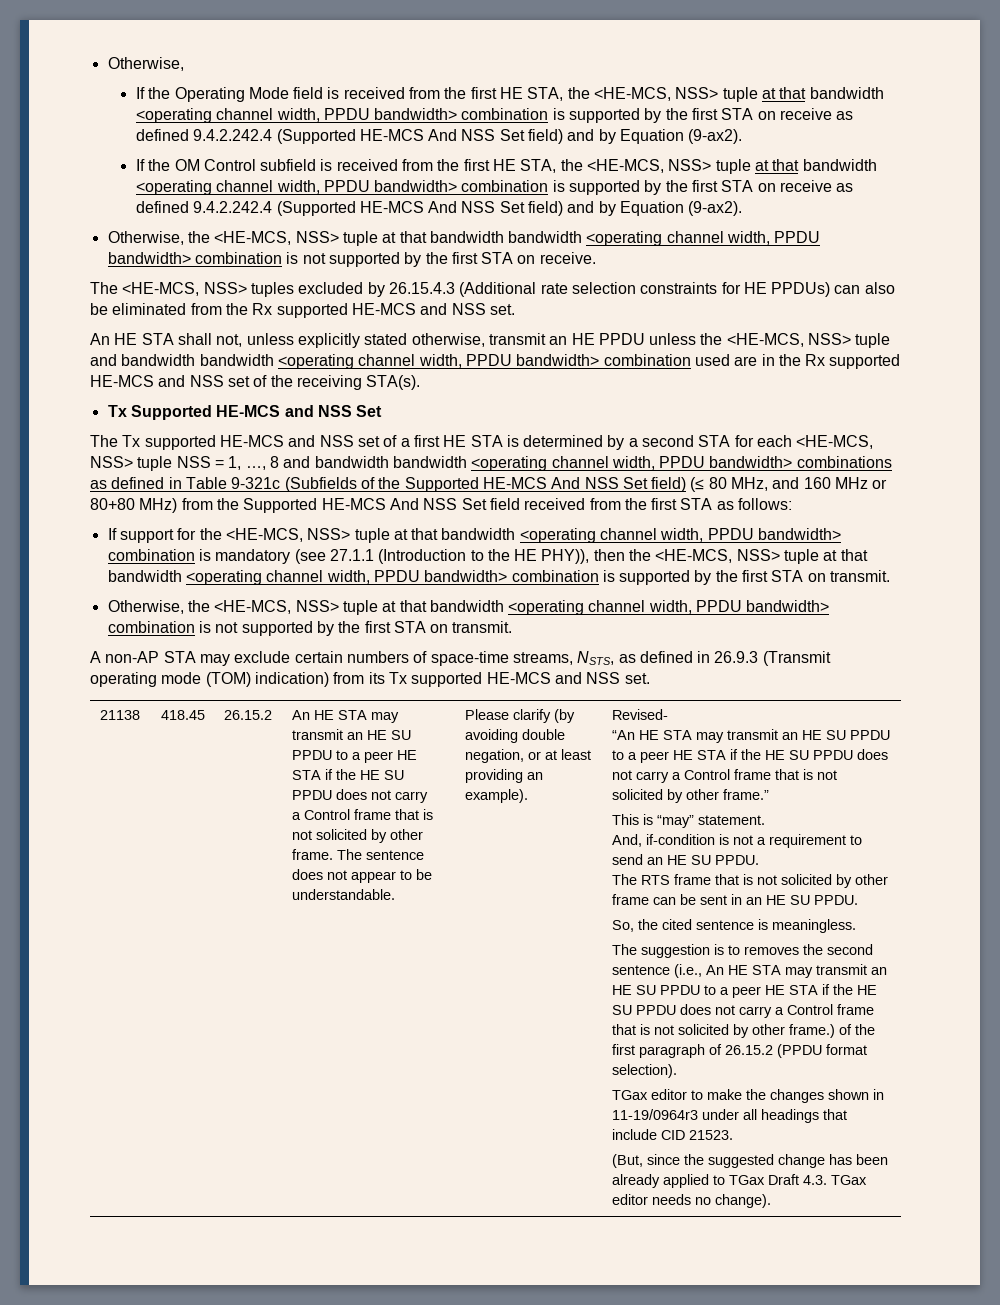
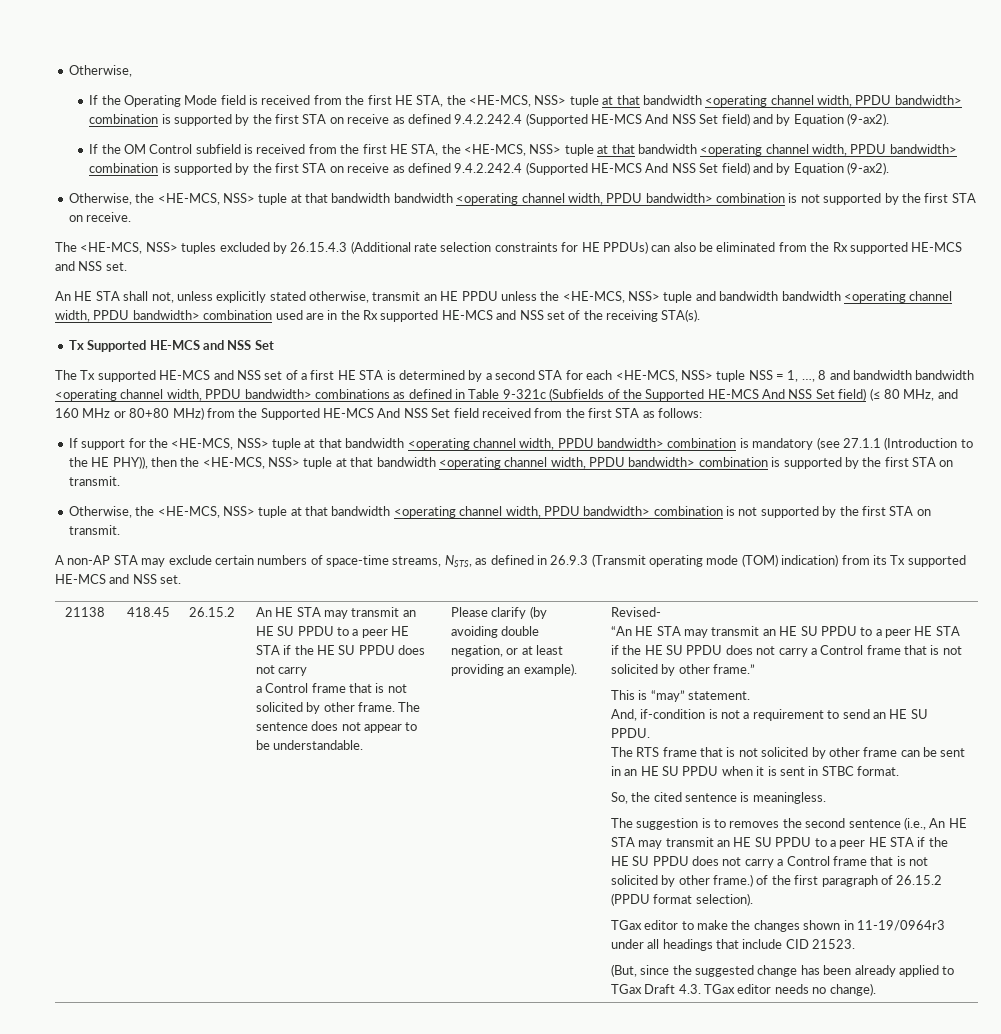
[813,895,858,905] PPDU. -> [682,766,900,776] PPDU when it is sent in STBC format.

